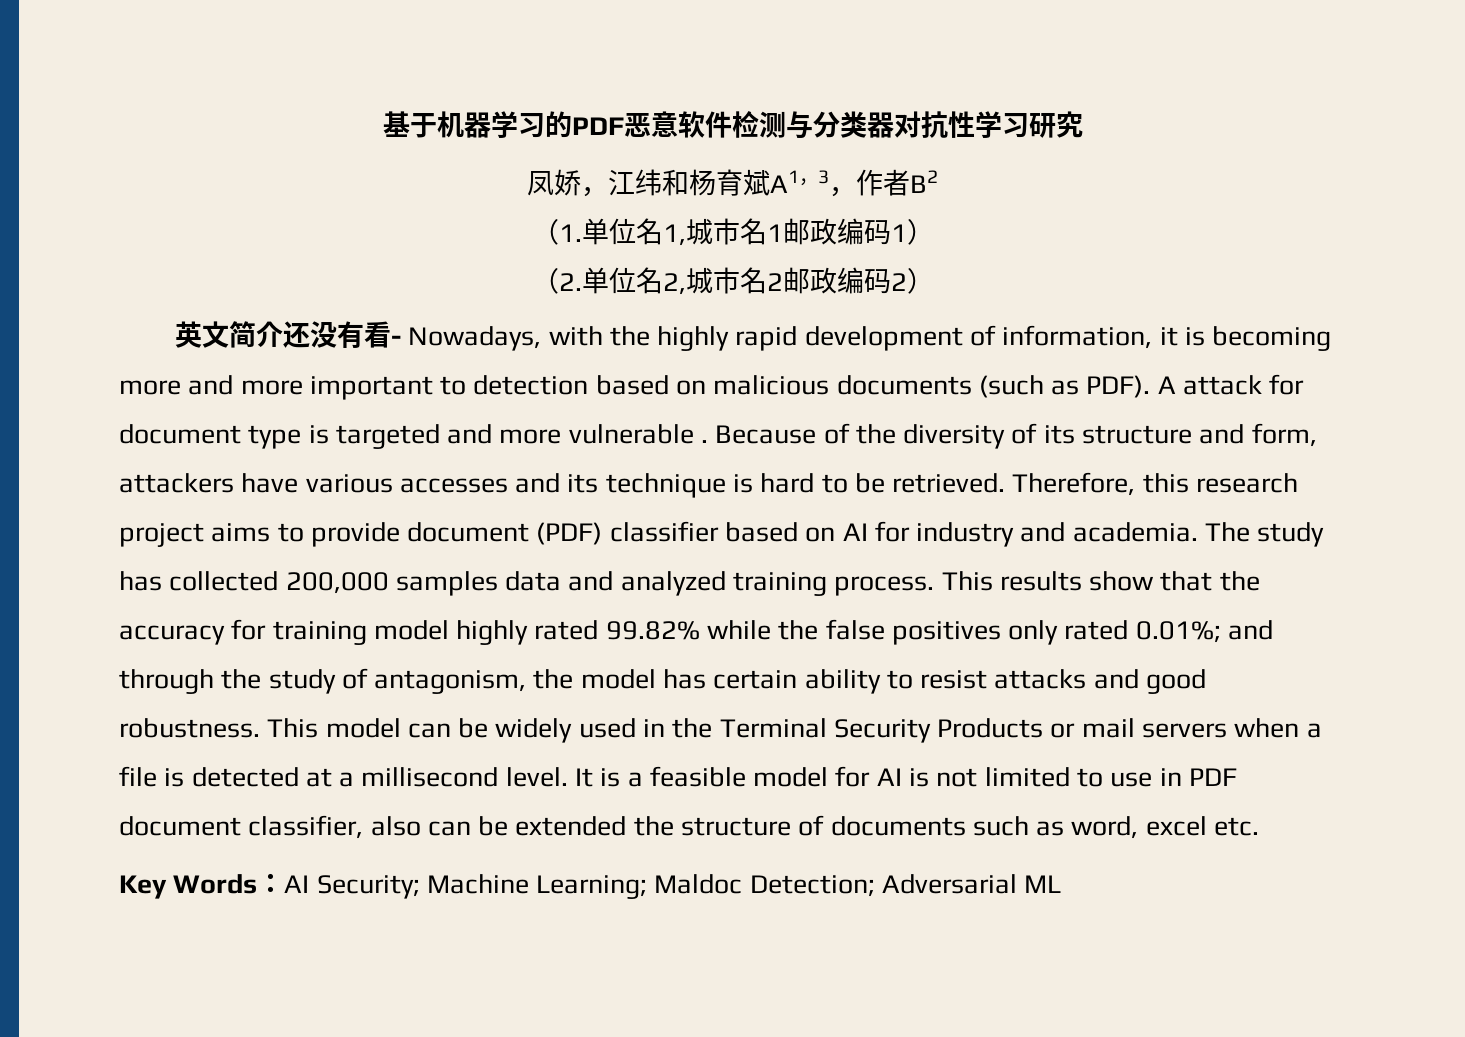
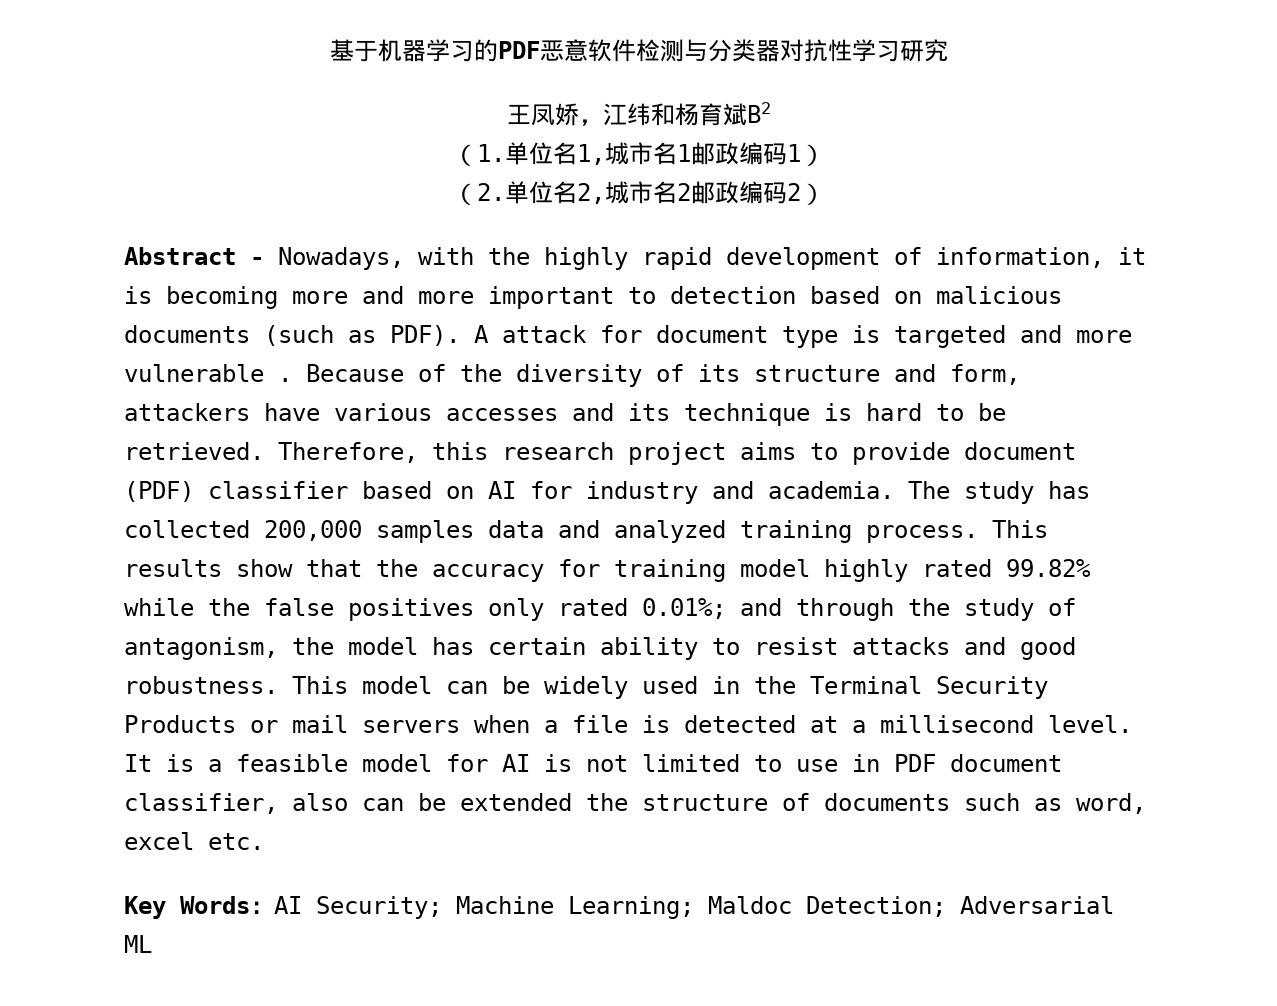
(1083, 124) none -> [506,104,531,125] 王
[770,170,829,193] [829,169,910,197] A1，3，作者 -> (747, 114) none
[174,321,391,348] 英文简介还没有看 -> [124,247,236,265] Abstract

